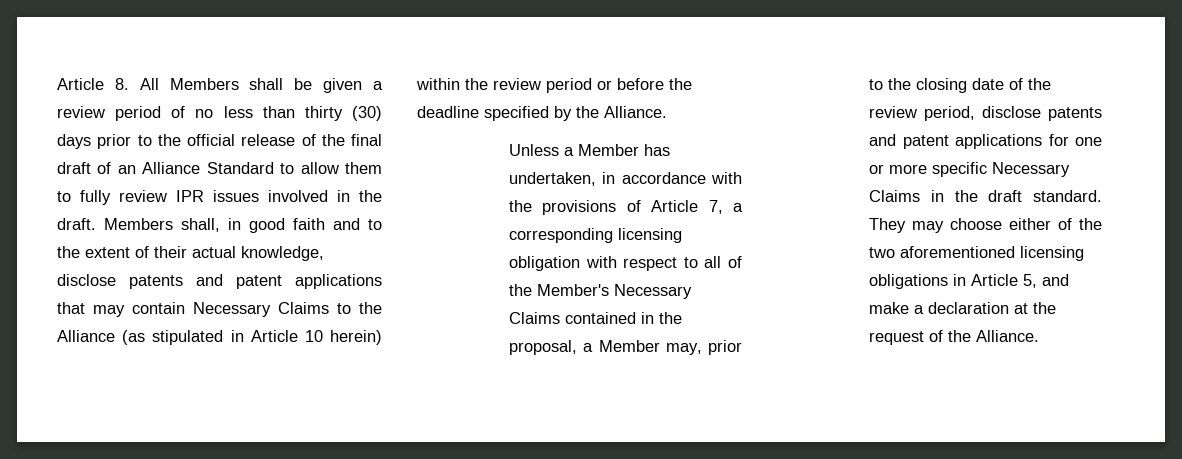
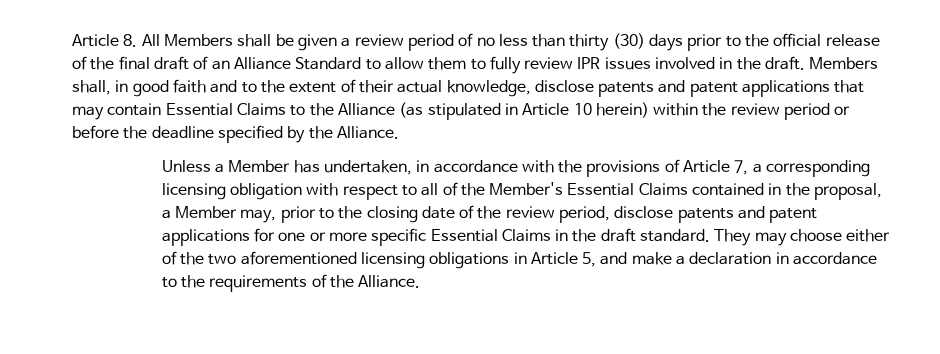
[193,302,271,317] Necessary -> [165,103,233,116] Essential
[614,284,693,299] Necessary -> [567,183,635,196] Essential
[992,162,1071,177] Necessary -> [430,229,498,242] Essential
[1014,302,1057,314] [869,331,925,345] at the request -> [775,252,878,265] [161,275,308,292] in accordance to the requirements

